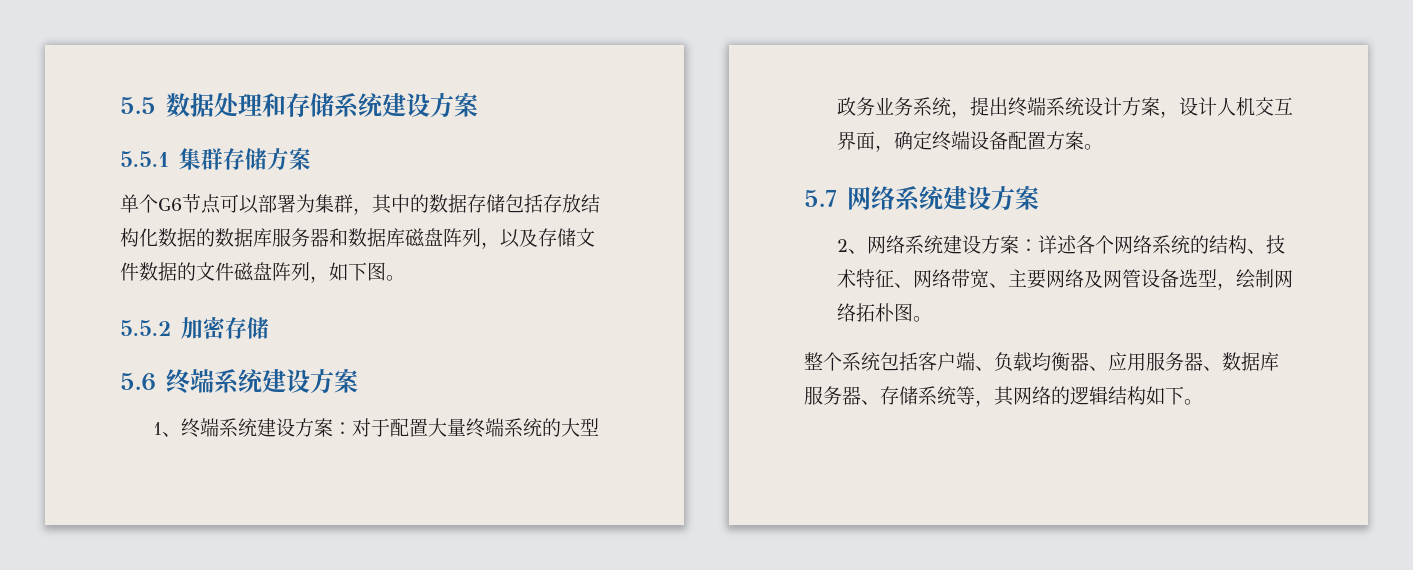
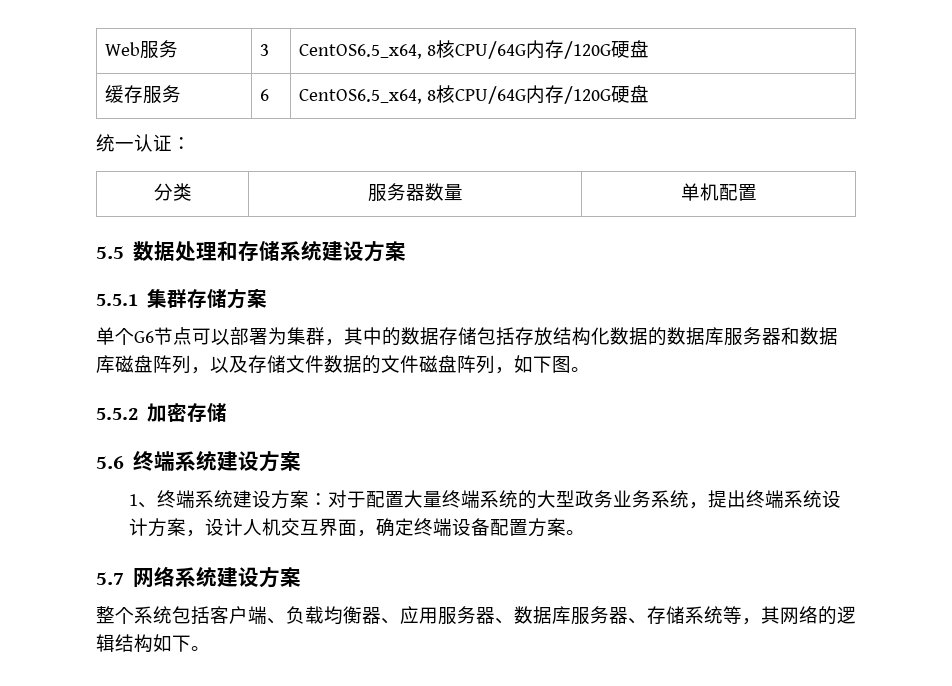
(120, 105) none -> [105,40,179,59] [260,44,270,56] [299,40,650,59] [105,85,182,104] [260,89,270,101] [299,85,650,104] [96,134,191,152] [153,183,192,201] [367,183,463,202] [680,183,757,201] Web服务 | 3 | CentOS6.5_x64, 8核CPU/64G内存/120G硬盘 // 缓存服务 | 6 | CentOS6.5_x64, 8核CPU/64G内存/120G硬盘 // 统一认证： // 分类 | 服务器数量 | 单机配置 //
[836,235,1285,254] [836,269,1293,290] [836,303,932,322] // 2、网络系统建设方案：详述各个网络系统的结构、技术特征、网络带宽、主要网络及网管设备选型，绘制网络拓朴图。 -> (302, 577) none

